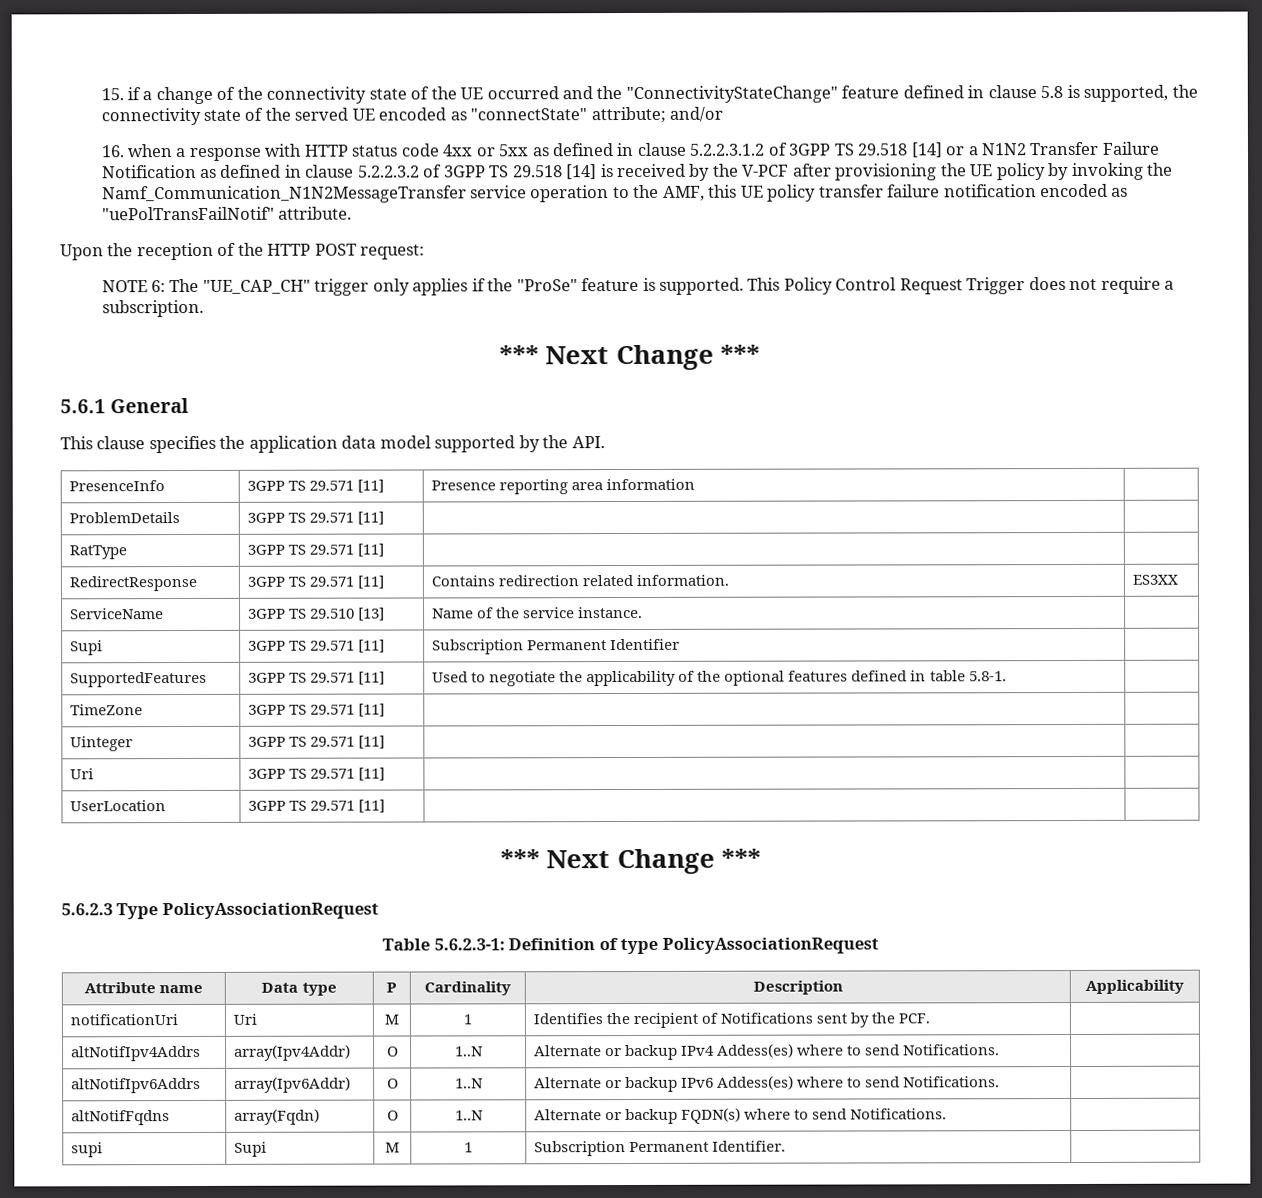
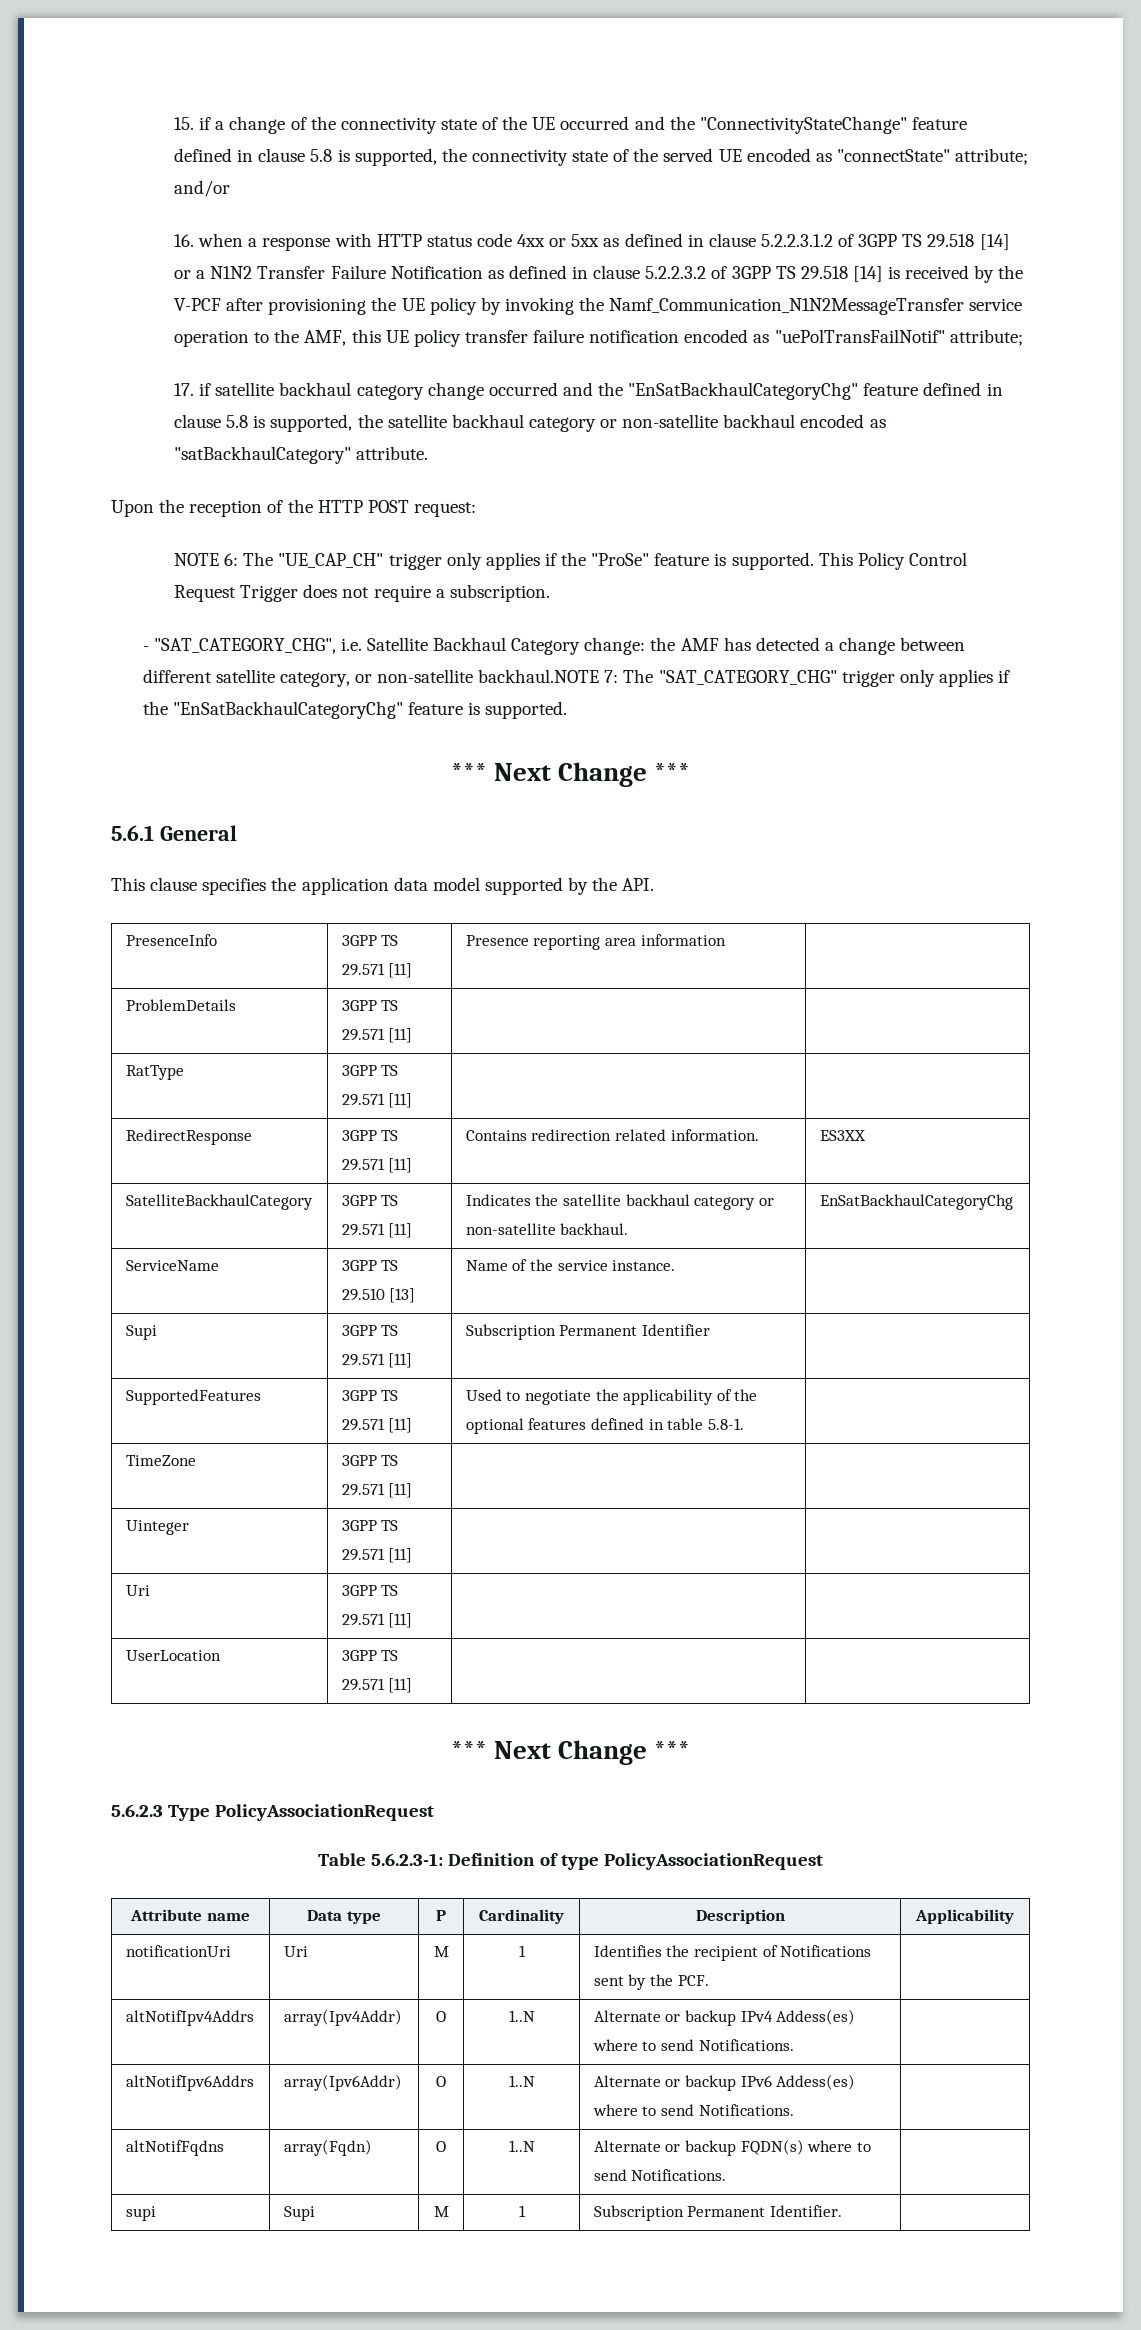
(275, 213) none -> [949,329,1023,346] [173,382,1003,400] [173,414,886,432] [173,446,351,464] attribute; // 17. if satellite backhaul category change occurred and the "EnSatBackhaulCategoryChg" feature defined in clause 5.8 is supported, the satellite backhaul category or non-satellite backhaul encoded as "satBackhaulCategory"
(204, 308) none -> [142,637,966,655] [142,669,1011,687] [142,701,568,719] // - "SAT_CATEGORY_CHG", i.e. Satellite Backhaul Category change: the AMF has detected a change between different satellite category, or non-satellite backhaul.NOTE 7: The "SAT_CATEGORY_CHG" trigger only applies if the "EnSatBackhaulCategoryChg" feature is supported.
(1178, 579) none -> [125,1194,313,1210] [341,1195,399,1206] [341,1223,413,1238] [465,1194,774,1210] [465,1223,629,1235] [819,1194,1013,1210] // SatelliteBackhaulCategory | 3GPP TS 29.571 [11] | Indicates the satellite backhaul category or non-satellite backhaul. | EnSatBackhaulCategoryChg

